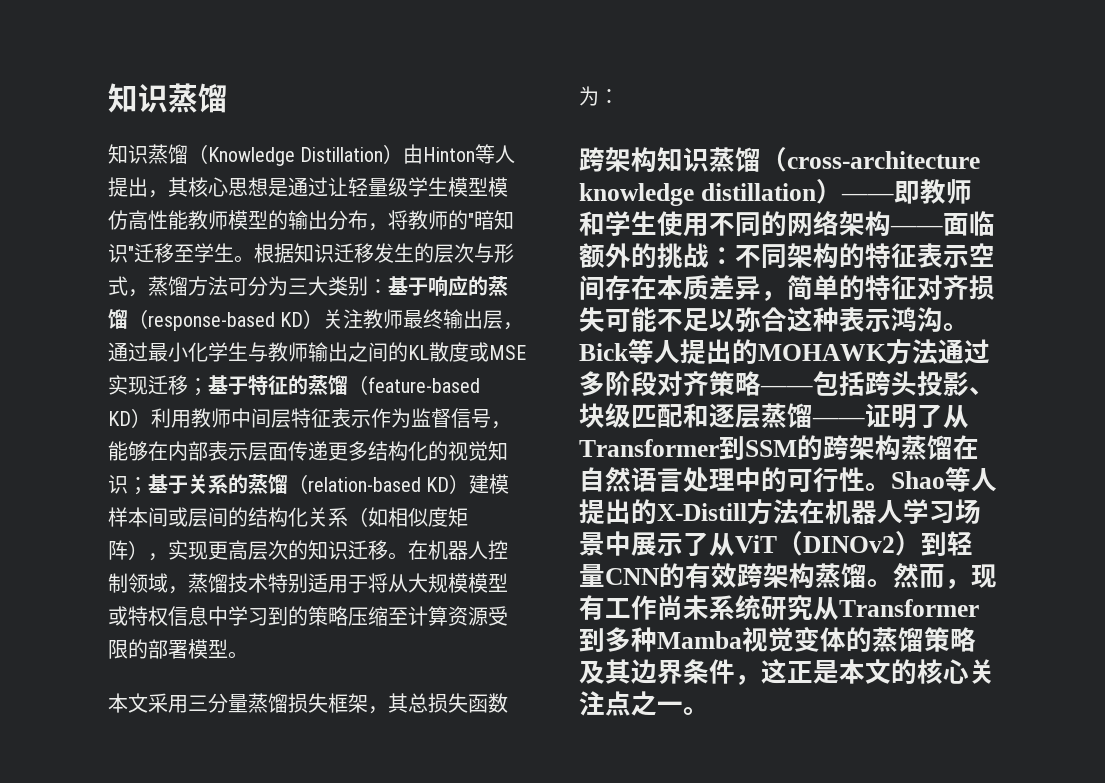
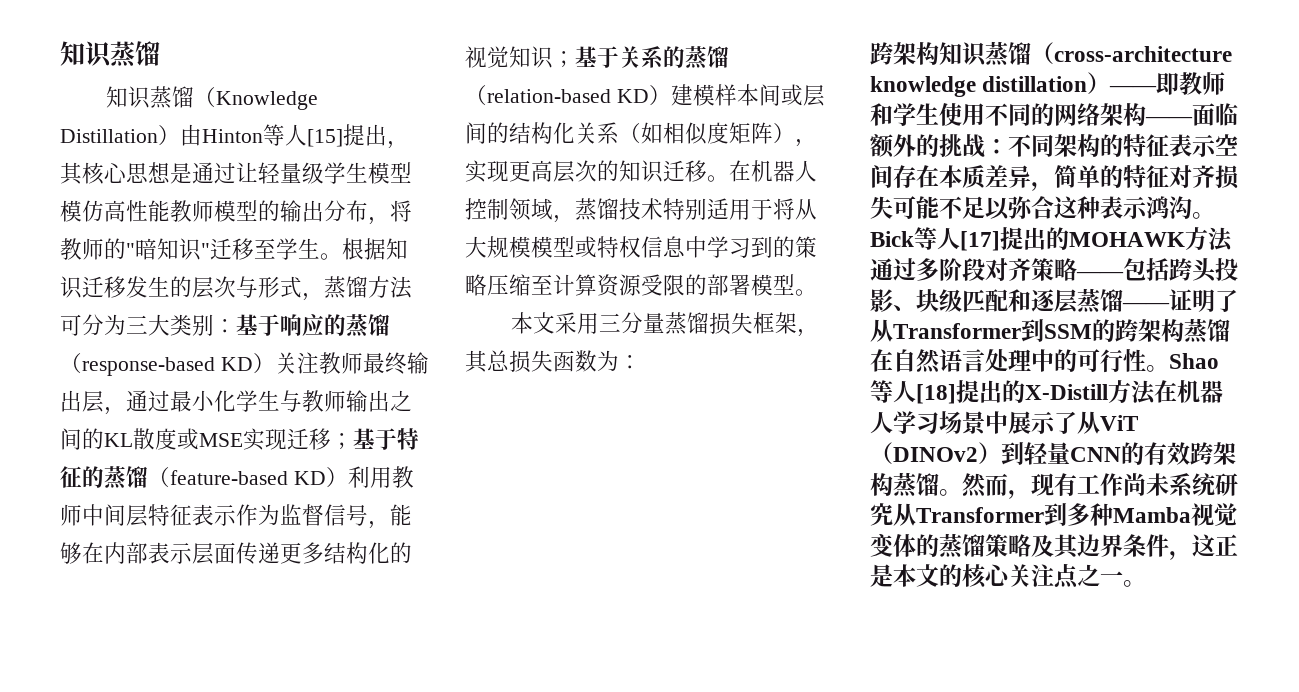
(516, 154) none -> [307,129,343,147] [15]
(680, 352) none -> [960,231,1000,251] [17]
(997, 480) none -> [916,384,956,404] [18]

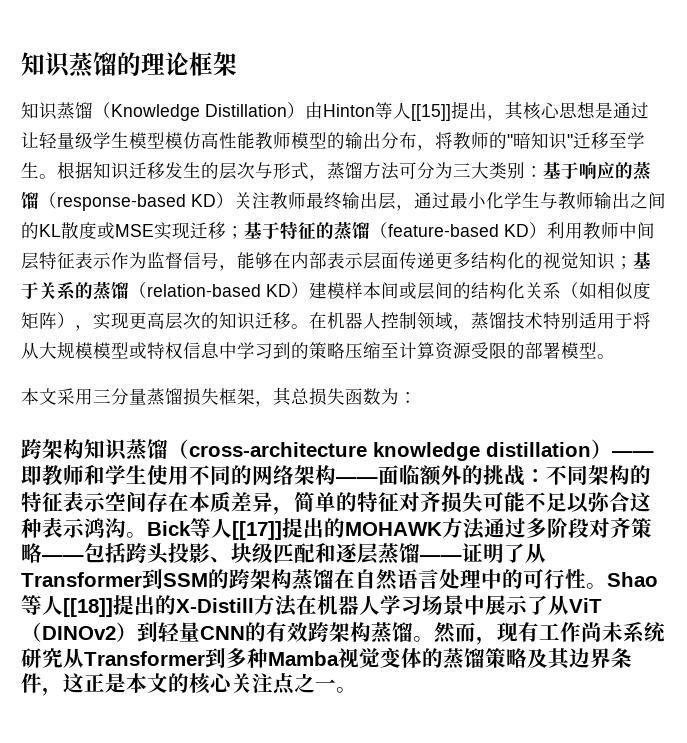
[60,41,160,68] 知识蒸馏 -> [21,52,237,78] 知识蒸馏的理论框架
[307,129,343,147] [15] -> [411,104,451,121] [[15]]
[960,231,1000,251] [17] -> [232,521,282,540] [[17]]
[916,384,956,404] [18] -> [63,598,113,617] [[18]]

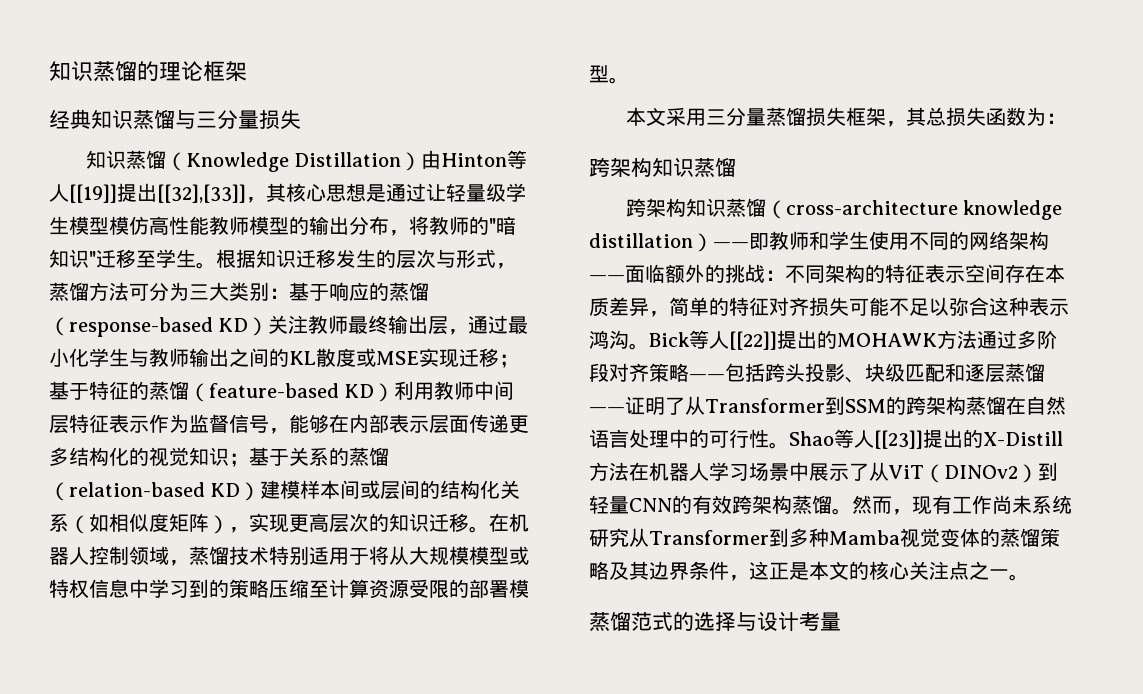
(237, 64) none -> [49,109,301,130] // 经典知识蒸馏与三分量损失
[411,101,487,121] [[15]]提出 -> [69,183,246,203] [[19]]提出[[32],[33]]
(168, 449) none -> [625,198,766,217] // 跨架构知识蒸馏
[232,521,282,540] [[17]] -> [729,331,777,350] [[22]]
[63,598,113,617] [[18]] -> [874,430,923,449] [[23]]
(357, 690) none -> [589,611,841,632] // 蒸馏范式的选择与设计考量

